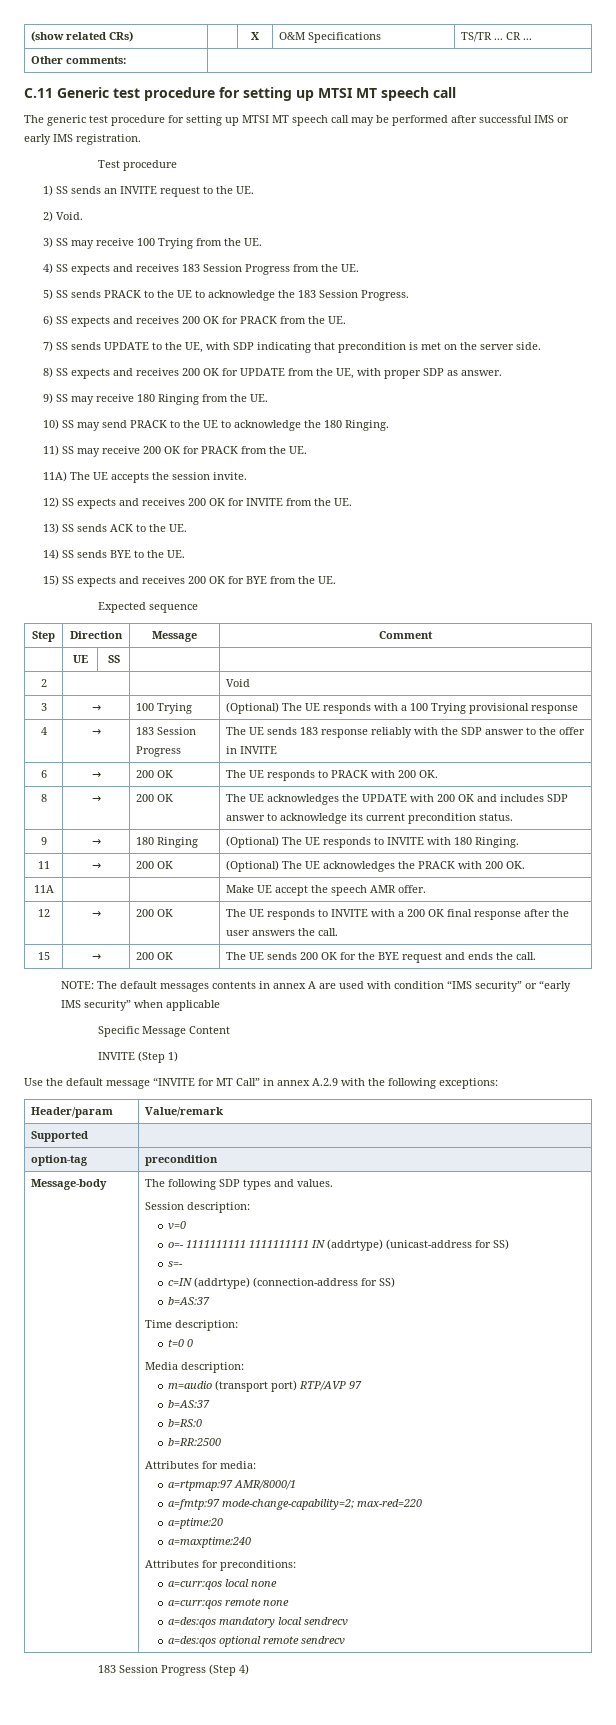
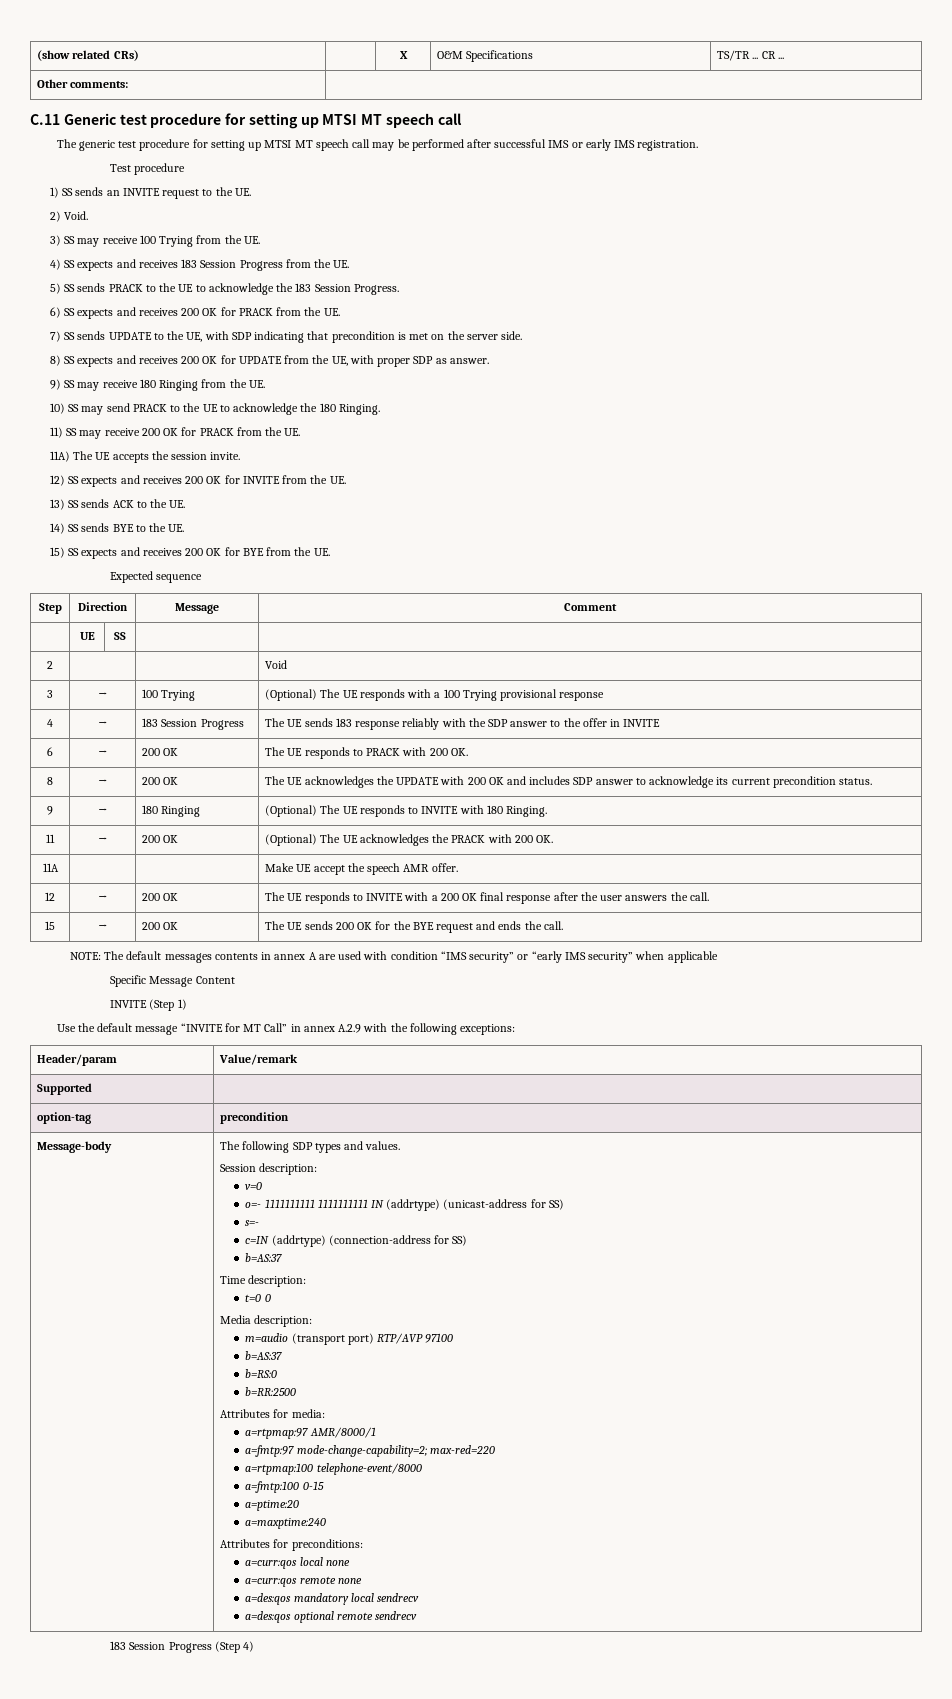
[349,1381,363,1389] 97 -> [425,1333,454,1343] 97100
(423, 1503) none -> [245,1463,422,1475] [245,1481,324,1493] // a=rtpmap:100 telephone-event/8000 // a=fmtp:100 0-15

